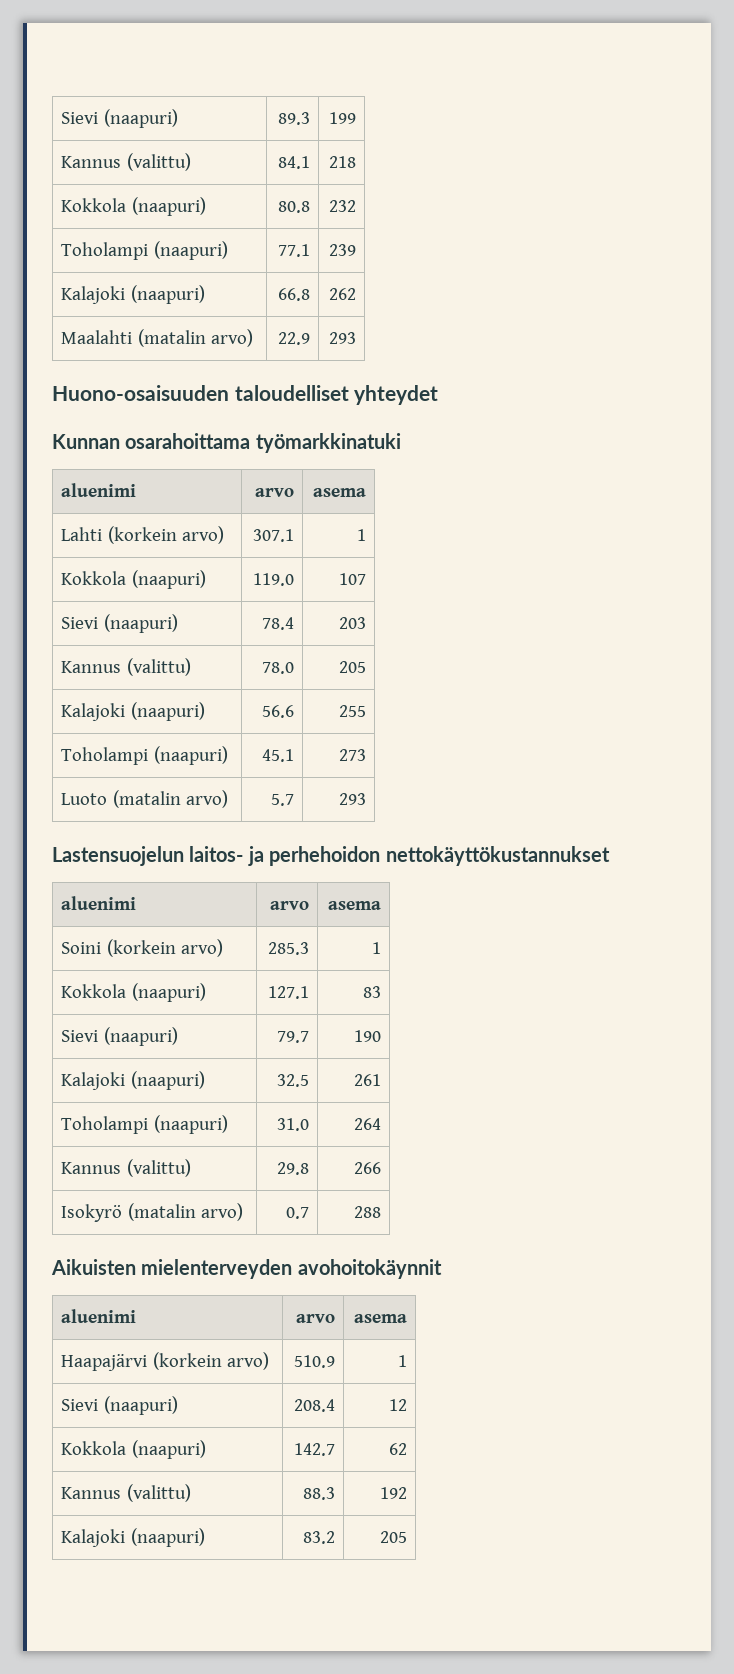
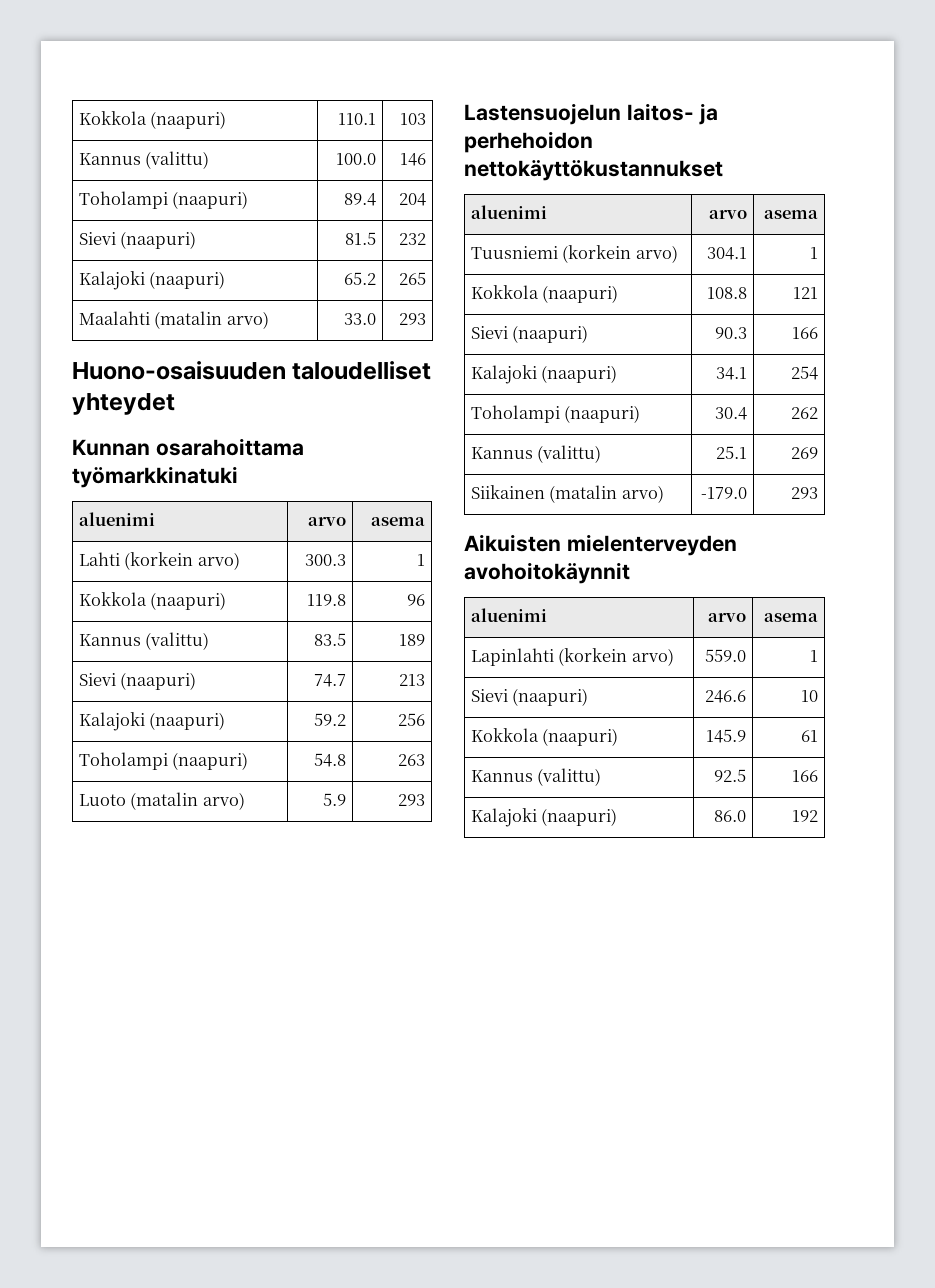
[61,109,178,128] [277,112,310,125] [328,112,356,124] [61,153,191,171] [277,156,310,169] [328,156,356,168] [61,197,206,216] [277,201,310,213] [328,200,356,212] [61,241,228,260] [277,244,310,257] [328,244,356,256] [61,285,205,304] [277,288,310,301] [328,288,356,300] Sievi (naapuri) | 89.3 | 199 // Kannus (valittu) | 84.1 | 218 // Kokkola (naapuri) | 80.8 | 232 // Toholampi (naapuri) | 77.1 | 239 // Kalajoki (naapuri) | 66.8 | 262 -> [79,111,227,129] [337,113,376,125] [399,113,426,125] [79,151,210,169] [335,153,376,165] [399,153,426,166] [79,191,249,209] [343,193,376,206] [398,193,426,206] [79,231,197,249] [344,232,376,245] [398,233,426,245] [79,271,226,290] [343,272,376,285] [398,272,426,285] Kokkola (naapuri) | 110.1 | 103 // Kannus (valittu) | 100.0 | 146 // Toholampi (naapuri) | 89.4 | 204 // Sievi (naapuri) | 81.5 | 232 // Kalajoki (naapuri) | 65.2 | 265
[277,332,310,345] 22.9 -> [343,313,376,325] 33.0
[252,529,294,542] [356,529,366,541] [61,570,206,589] [252,573,294,586] [338,573,366,585] [61,614,178,633] [261,617,294,630] [338,617,366,629] [61,658,191,676] [261,662,294,674] [338,661,366,673] [61,702,205,721] [261,705,294,718] [338,705,366,717] [61,746,228,765] [261,749,294,762] [338,749,366,761] 307.1 | 1 // Kokkola (naapuri) | 119.0 | 107 // Sievi (naapuri) | 78.4 | 203 // Kannus (valittu) | 78.0 | 205 // Kalajoki (naapuri) | 56.6 | 255 // Toholampi (naapuri) | 45.1 | 273 -> [304,554,346,566] [416,554,425,566] [79,592,227,610] [306,594,346,606] [406,594,425,606] [79,632,210,650] [313,633,346,646] [398,634,425,646] [79,672,197,690] [313,674,346,687] [398,674,425,686] [79,712,226,731] [313,713,346,726] [397,713,425,726] [79,752,249,770] [313,753,346,767] [397,754,425,766] 300.3 | 1 // Kokkola (naapuri) | 119.8 | 96 // Kannus (valittu) | 83.5 | 189 // Sievi (naapuri) | 74.7 | 213 // Kalajoki (naapuri) | 59.2 | 256 // Toholampi (naapuri) | 54.8 | 263
[270,794,294,806] 5.7 -> [322,793,346,806] 5.9
[61,939,223,957] [267,942,309,955] [371,942,381,954] [61,983,206,1002] [267,986,309,999] [362,986,381,998] [61,1027,178,1046] [276,1031,309,1043] [353,1030,381,1042] [61,1071,205,1090] [276,1074,309,1087] [353,1074,381,1086] [61,1115,228,1134] [276,1118,309,1131] [353,1118,381,1130] [61,1159,191,1177] [276,1162,309,1175] [353,1162,381,1174] [61,1203,243,1222] [285,1207,309,1219] [353,1206,381,1218] Soini (korkein arvo) | 285.3 | 1 // Kokkola (naapuri) | 127.1 | 83 // Sievi (naapuri) | 79.7 | 190 // Kalajoki (naapuri) | 32.5 | 261 // Toholampi (naapuri) | 31.0 | 264 // Kannus (valittu) | 29.8 | 266 // Isokyrö (matalin arvo) | 0.7 | 288 -> [471,245,678,263] [706,247,747,260] [809,247,818,259] [471,285,619,303] [706,287,747,299] [792,287,818,299] [471,325,589,343] [714,327,747,339] [791,327,818,339] [471,365,618,384] [715,367,747,380] [790,366,818,380] [471,405,641,423] [714,407,747,420] [790,407,818,419] [471,445,602,463] [715,446,747,459] [790,447,818,459] [471,485,664,503] [700,487,747,499] [790,487,818,499] Tuusniemi (korkein arvo) | 304.1 | 1 // Kokkola (naapuri) | 108.8 | 121 // Sievi (naapuri) | 90.3 | 166 // Kalajoki (naapuri) | 34.1 | 254 // Toholampi (naapuri) | 30.4 | 262 // Kannus (valittu) | 25.1 | 269 // Siikainen (matalin arvo) | -179.0 | 293
[61,1352,269,1371] [293,1355,335,1368] Haapajärvi (korkein arvo) | 510.9 -> [471,648,674,666] [704,649,746,662] Lapinlahti (korkein arvo) | 559.0
[293,1399,335,1412] [388,1399,407,1411] [61,1440,206,1459] [293,1443,335,1456] [388,1443,407,1455] [61,1484,191,1502] [302,1487,335,1500] [379,1487,407,1499] [61,1528,205,1547] [302,1531,335,1544] [379,1531,407,1543] 208.4 | 12 // Kokkola (naapuri) | 142.7 | 62 // Kannus (valittu) | 88.3 | 192 // Kalajoki (naapuri) | 83.2 | 205 -> [704,690,746,703] [800,690,818,702] [471,728,619,746] [705,729,746,743] [800,730,818,742] [471,768,602,786] [713,769,746,782] [791,770,818,782] [471,808,618,827] [713,810,746,822] [791,810,818,822] 246.6 | 10 // Kokkola (naapuri) | 145.9 | 61 // Kannus (valittu) | 92.5 | 166 // Kalajoki (naapuri) | 86.0 | 192

